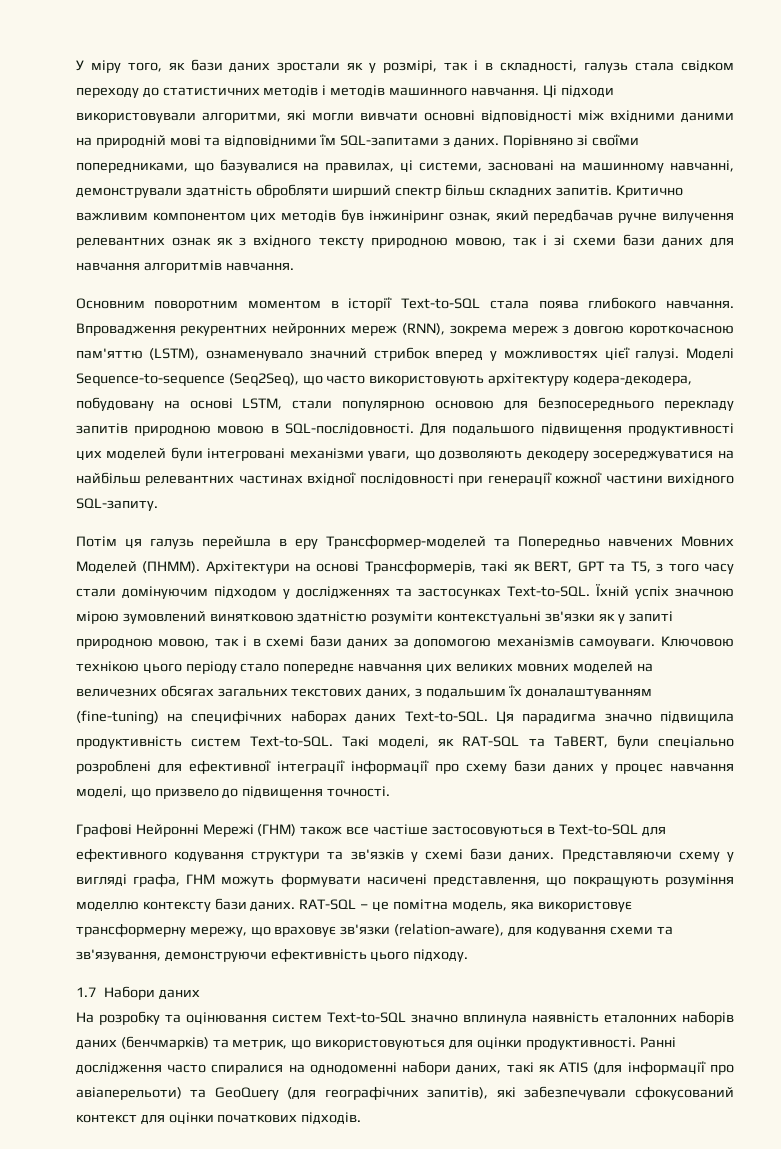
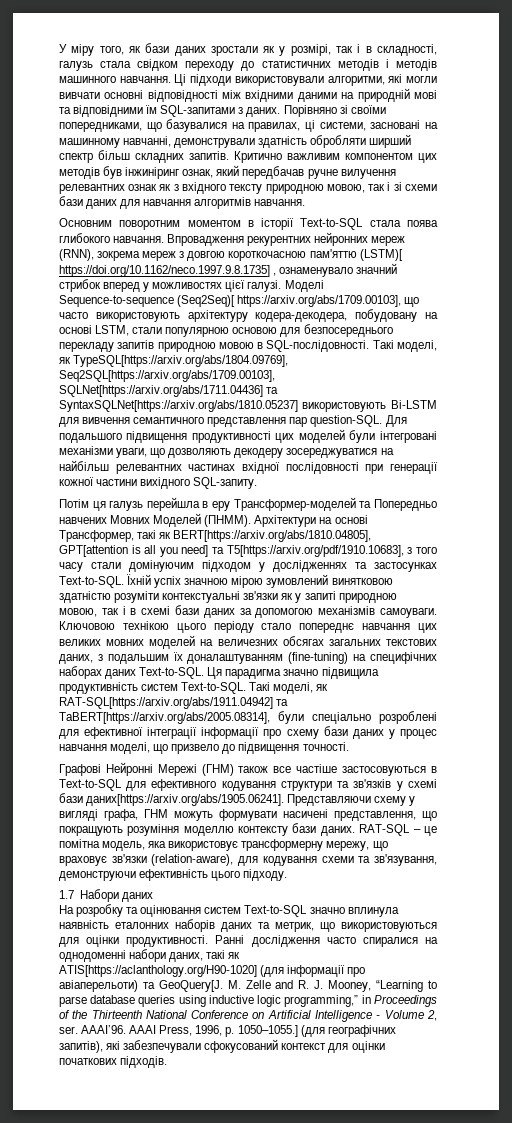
[149,348,200,360] (LSTM), -> [359,249,403,261] [58,265,277,277] (LSTM)[ https://doi.org/10.1162/neco.1997.9.8.1735] ,
[228,373,299,387] (Seq2Seq), -> [177,295,402,307] (Seq2Seq)[ https://arxiv.org/abs/1709.00103],
(414, 429) none -> [372,340,437,352] [58,355,289,367] [58,370,275,382] [58,385,279,397] [58,400,437,412] [58,415,383,427] Такі моделі, як TypeSQL[https://arxiv.org/abs/1804.09769], Seq2SQL[https://arxiv.org/abs/1709.00103], SQLNet[https://arxiv.org/abs/1711.04436] та SyntaxSQLNet[https://arxiv.org/abs/1810.05237] використовують Bi-LSTM для вивчення семантичного представлення пар question-SQL.
[364,560,651,574] Трансформерів, такі як BERT, GPT та T5, -> [58,530,372,542] [58,545,404,557] Трансформер, такі як BERT[https://arxiv.org/abs/1810.04805], GPT[attention is all you need] та T5[https://arxiv.org/pdf/1910.10683],
[462,736,608,748] RAT-SQL та TaBERT, -> [58,697,289,709] [58,712,270,724] RAT-SQL[https://arxiv.org/abs/1911.04942] та TaBERT[https://arxiv.org/abs/2005.08314],
[509,851,555,861] даних. -> [86,794,285,806] даних[https://arxiv.org/abs/1905.06241].
[120,1036,209,1050] (бенчмарків) -> (252, 927) none
[559,1062,589,1073] ATIS -> [58,965,257,977] ATIS[https://aclanthology.org/H90-1020]
[214,1087,279,1101] GeoQuery -> [158,980,438,992] [58,995,437,1007] [58,1010,437,1022] [58,1025,298,1037] GeoQuery[J. M. Zelle and R. J. Mooney, “Learning to parse database queries using inductive logic programming,” in Proceedings of the Thirteenth National Conference on Artificial Intelligence - Volume 2, ser. AAAI’96. AAAI Press, 1996, p. 1050–1055.]

